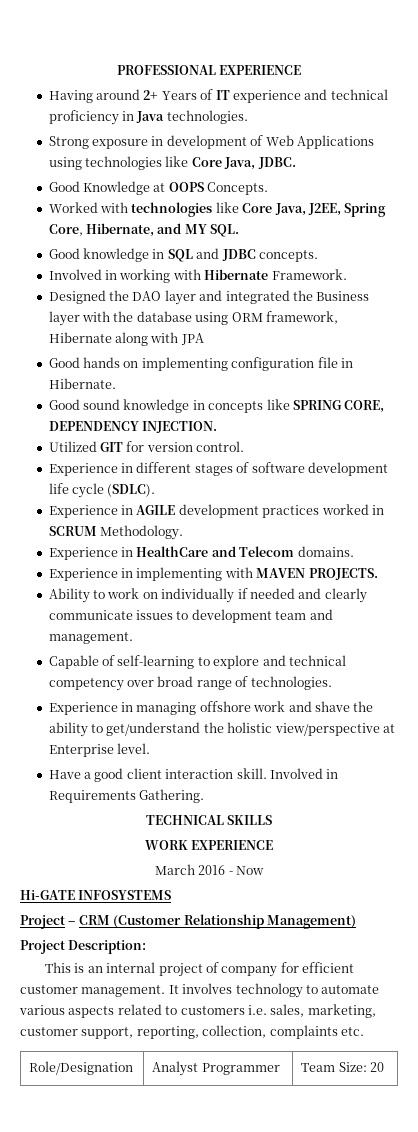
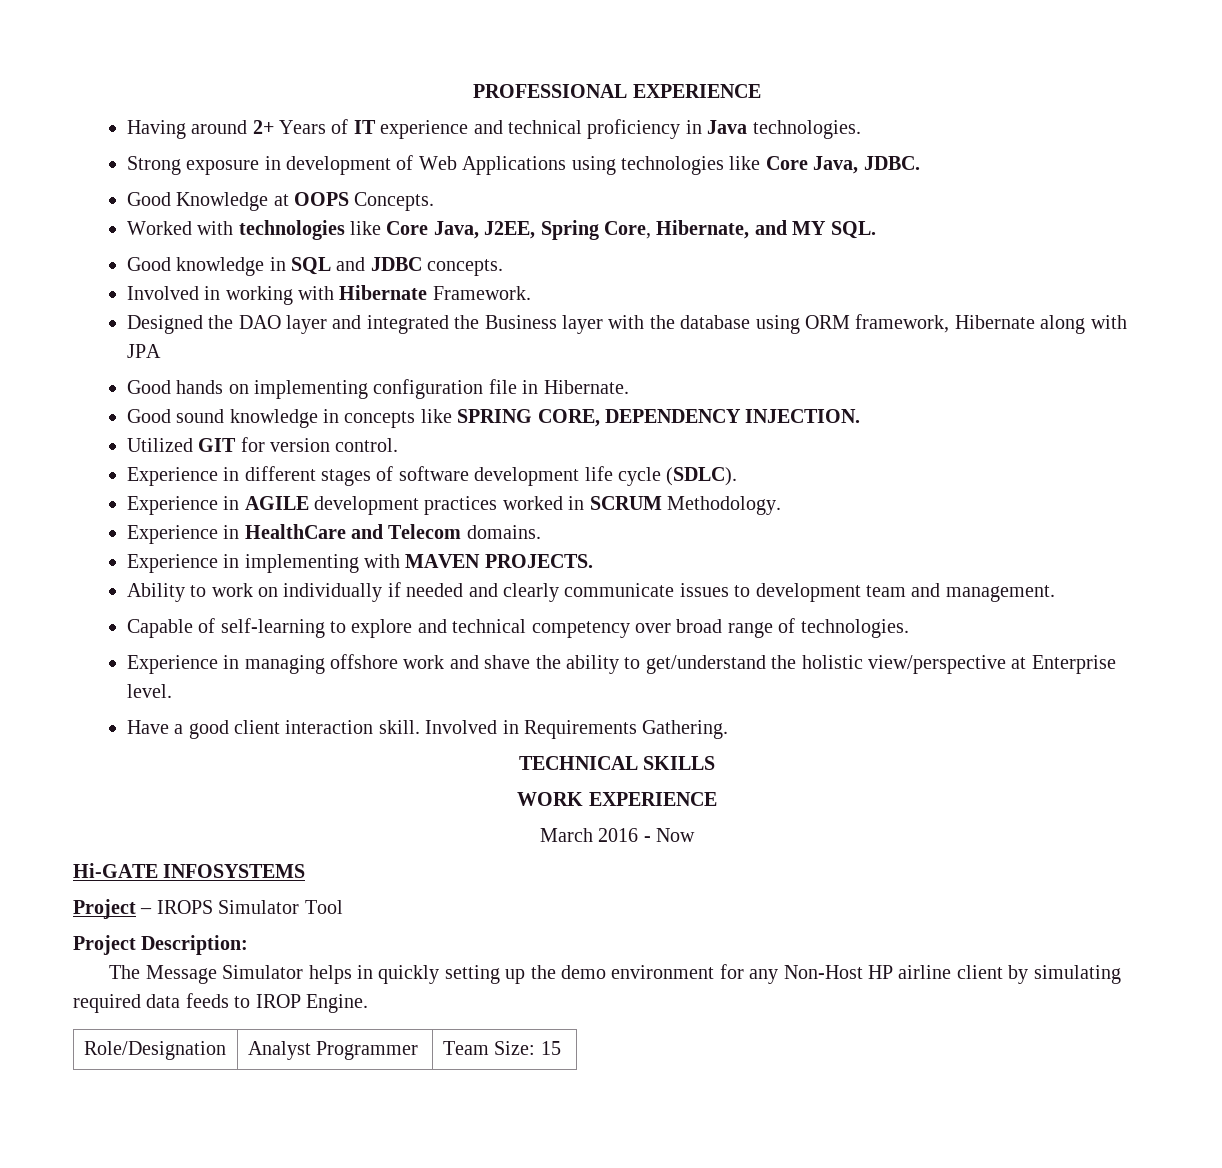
[78,914,356,929] [20,940,147,954] [45,962,355,977] [20,983,380,998] [19,1004,376,1018] [20,1025,364,1039] CRM (Customer Relationship Management) // Project Description: // This is an internal project of company for efficient customer management. It involves technology to automate various aspects related to customers i.e. sales, marketing, customer support, reporting, collection, complaints etc. -> [156,900,343,914] [73,935,249,955] [109,964,1121,984] [73,993,368,1013] IROPS Simulator Tool // Project Description: // The Message Simulator helps in quickly setting up the demo environment for any Non-Host HP airline client by simulating required data feeds to IROP Engine.
[370,1062,385,1072] 20 -> [540,1041,561,1055] 15

